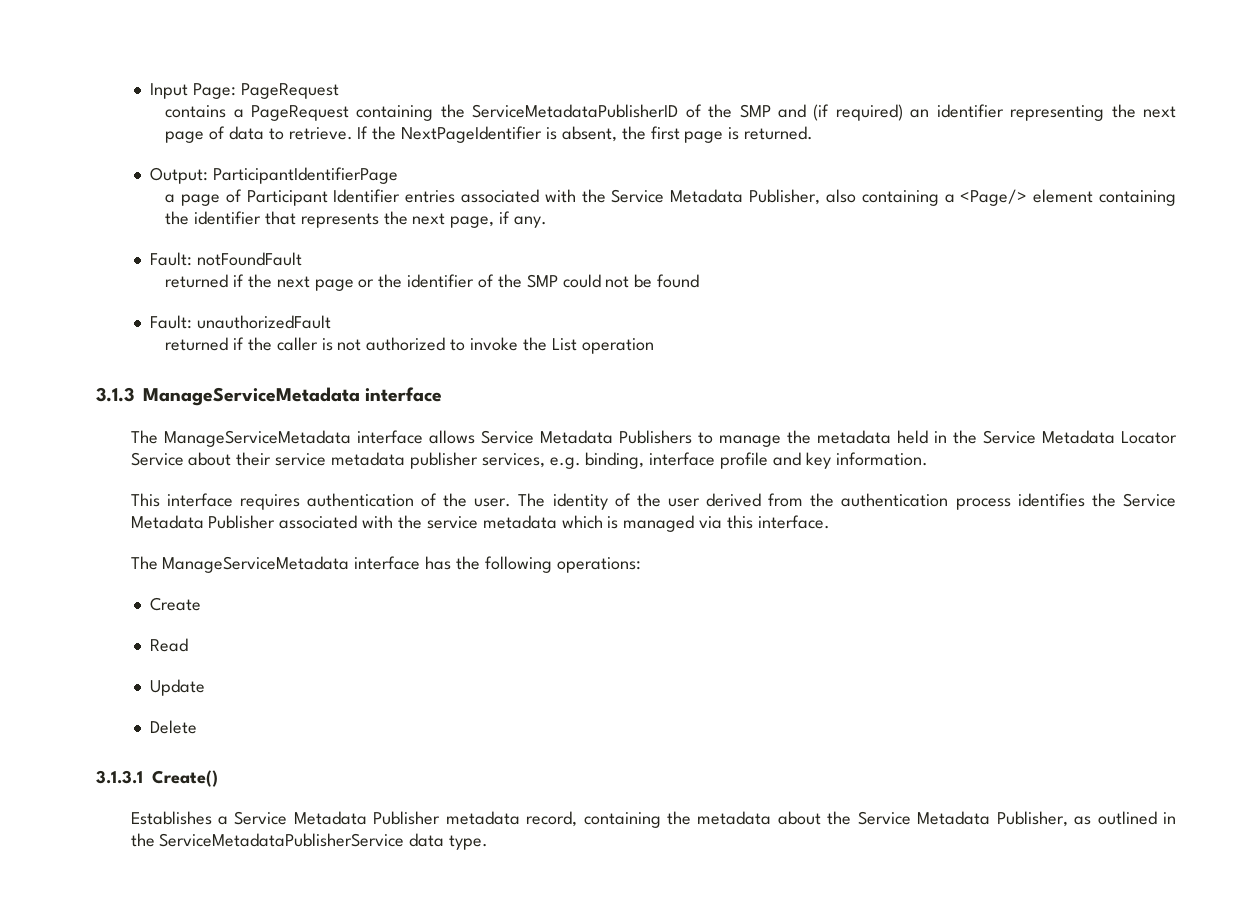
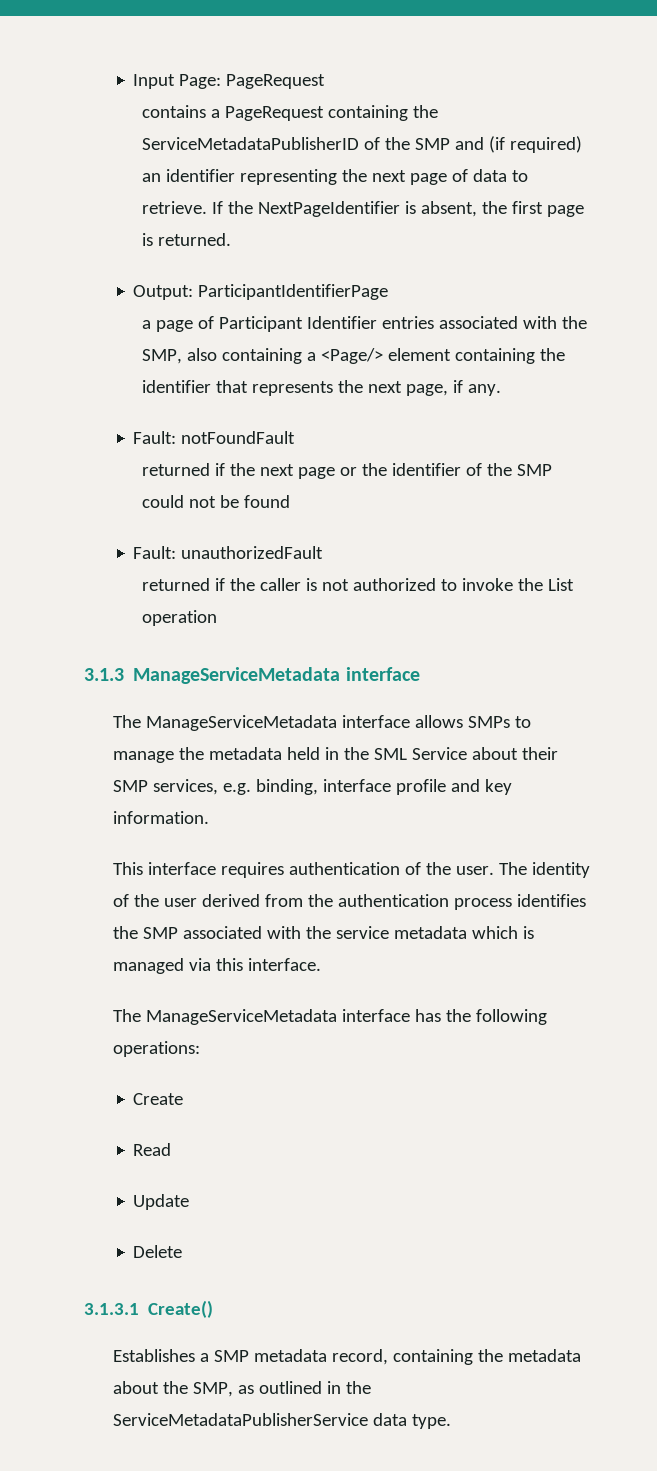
[611,189,821,205] Service Metadata Publisher, -> [141,349,182,364] SMP,
[480,430,692,444] Service Metadata Publishers -> [467,716,510,728] SMPs
[982,430,1177,444] [130,452,478,469] Service Metadata Locator Service about their service metadata publisher -> [373,747,558,760] [112,780,148,792] SML Service about their SMP
[1122,493,1176,507] [130,515,276,529] Service Metadata Publisher -> [142,927,178,939] SMP
[234,811,441,825] Service Metadata Publisher -> [213,1350,249,1362] SMP
[857,811,1068,827] Service Metadata Publisher, -> [192,1382,233,1397] SMP,

